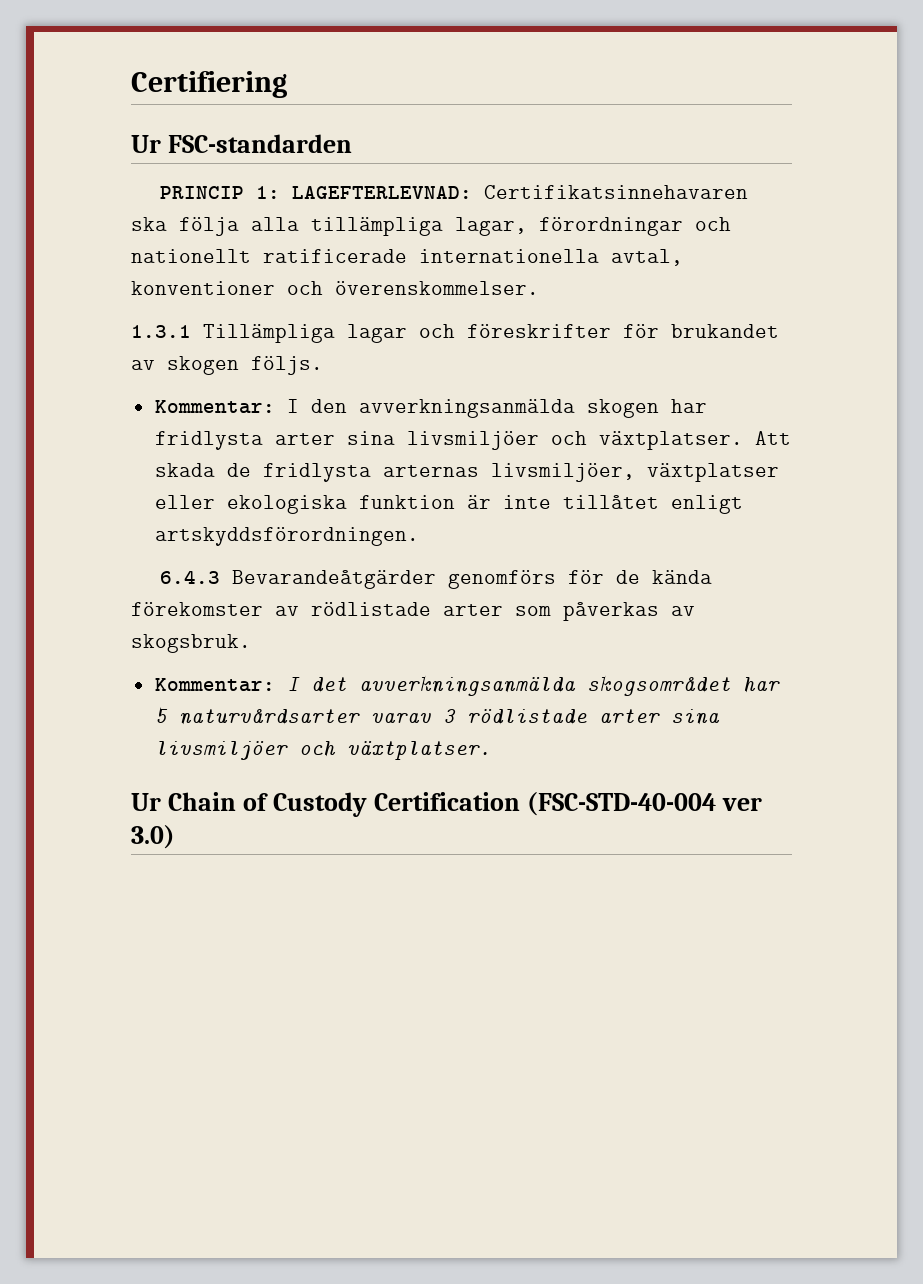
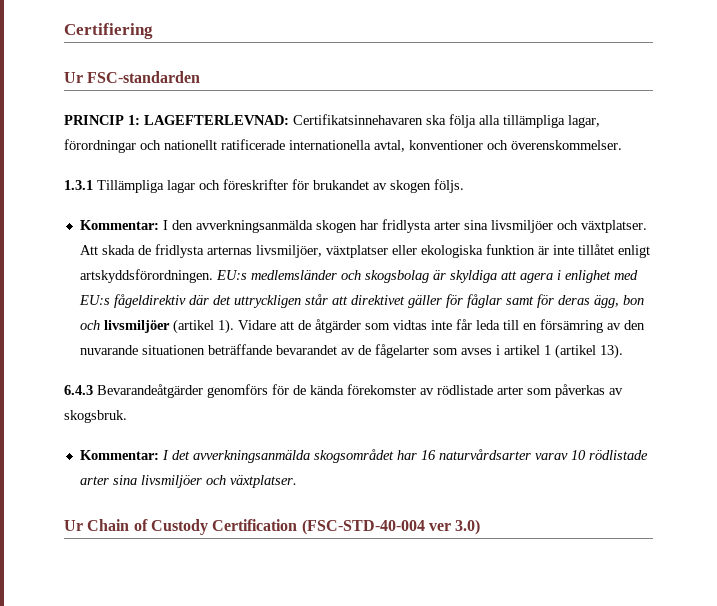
(419, 536) none -> [215,270,638,283] [78,294,644,308] [79,319,645,334] [79,344,623,359] EU:s medlemsländer och skogsbolag är skyldiga att agera i enlighet med EU:s fågeldirektiv där det uttryckligen står att direktivet gäller för fåglar samt för deras ägg, bon och livsmiljöer (artikel 1). Vidare att de åtgärder som vidtas inte får leda till en försämring av den nuvarande situationen beträffande bevarandet av de fågelarter som avses i artikel 1 (artikel 13).
[154,706,168,723] 5 -> [420,450,436,460] 16
[442,709,456,723] 3 -> [570,450,586,460] 10

